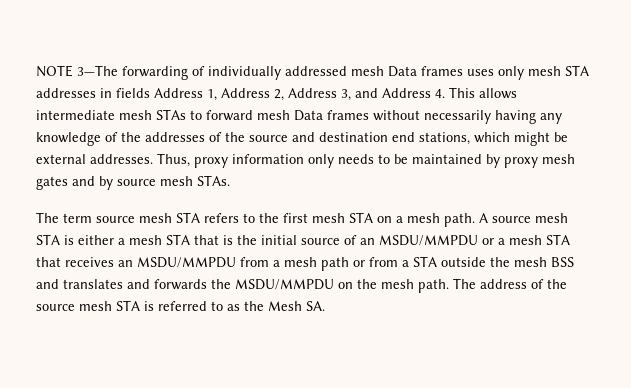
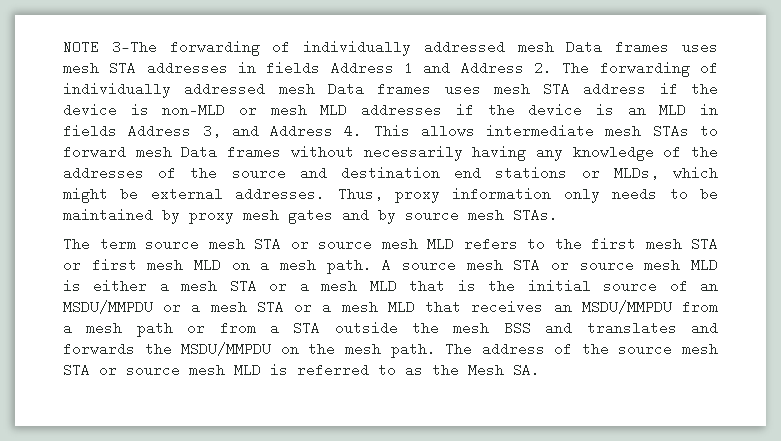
[498,66,524,80] only -> (718, 47) none
[207,88,284,101] 1, Address 2, -> [404,61,718,77] [63,82,718,98] [63,103,719,117] [63,124,117,138] 1 and Address 2. The forwarding of individually addressed mesh Data frames uses mesh STA address if the device is non-MLD or mesh MLD addresses if the device is an MLD in fields
[419,132,470,145] stations, -> [495,166,659,180] stations or MLDs,
(200, 217) none -> [290,237,454,251] or source mesh MLD
(373, 217) none -> [63,258,221,272] or first mesh MLD
(60, 239) none -> [551,258,718,272] or source mesh MLD
(190, 239) none -> [269,279,397,293] or a mesh MLD
(570, 239) none -> [294,300,415,314] or a mesh MLD
(140, 305) none -> [99,363,261,377] or source mesh MLD

